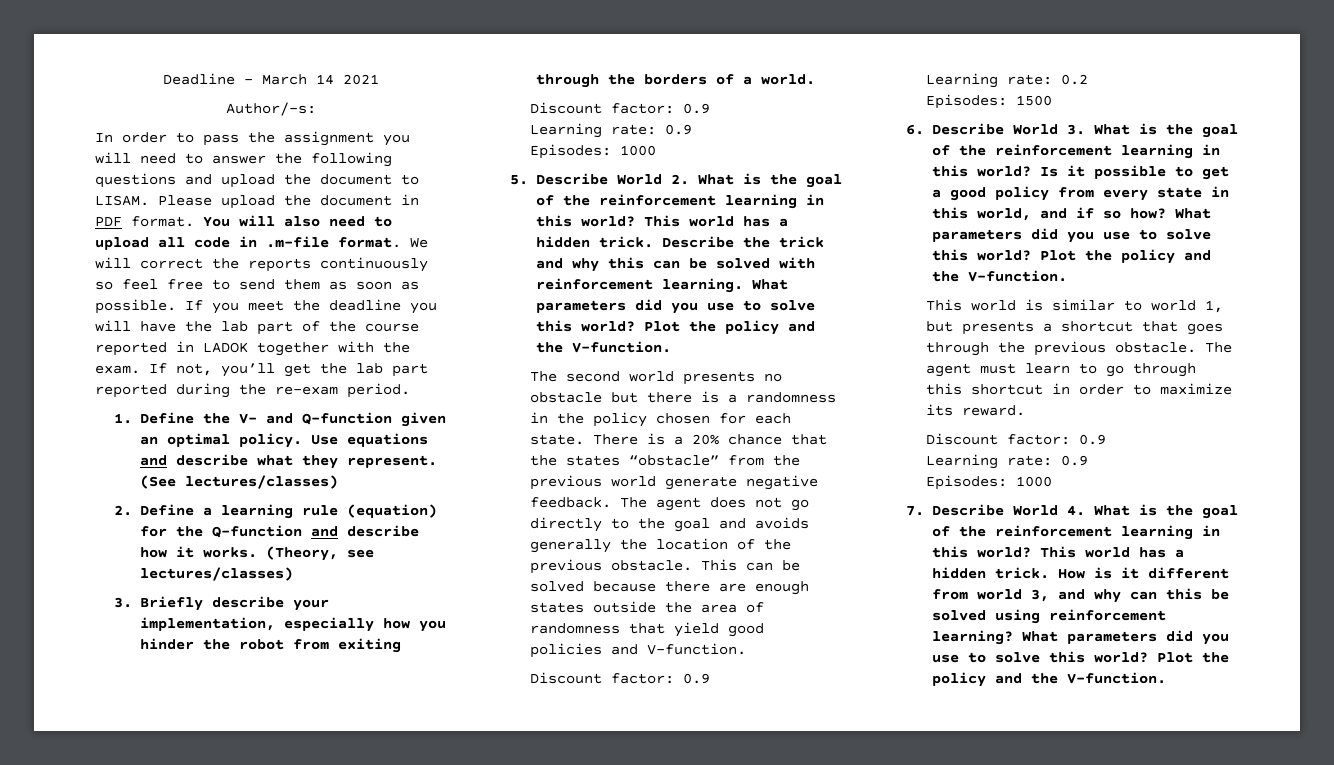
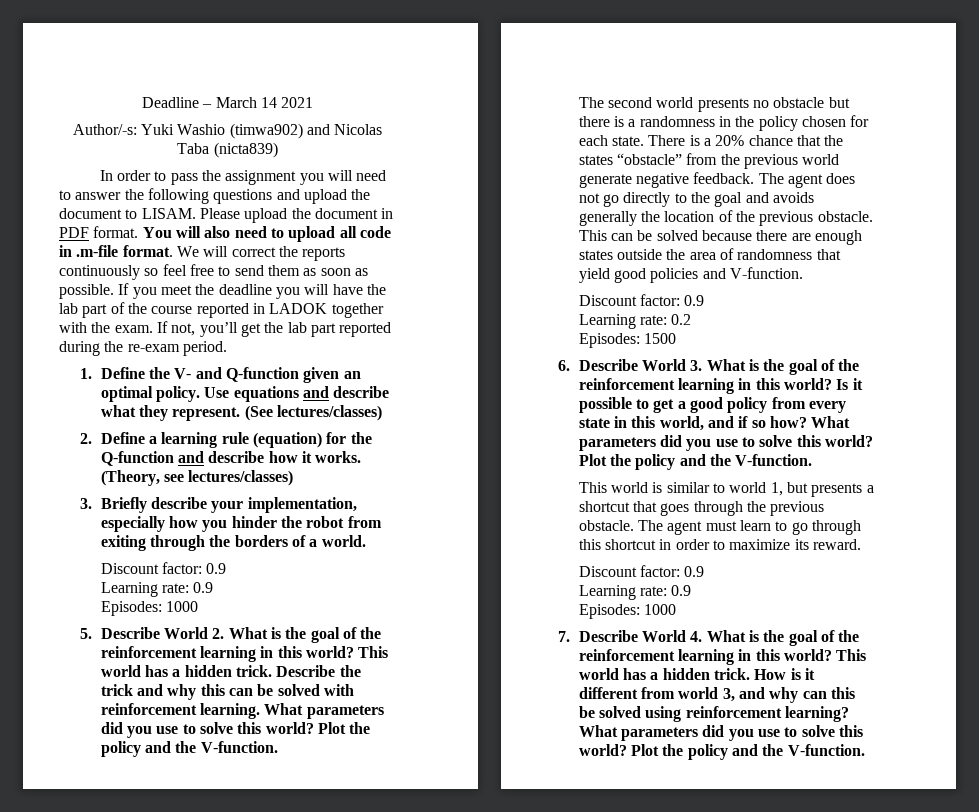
(316, 109) none -> [141,123,383,139] [177,142,278,158] Yuki Washio (timwa902) and Nicolas Taba (nicta839)

